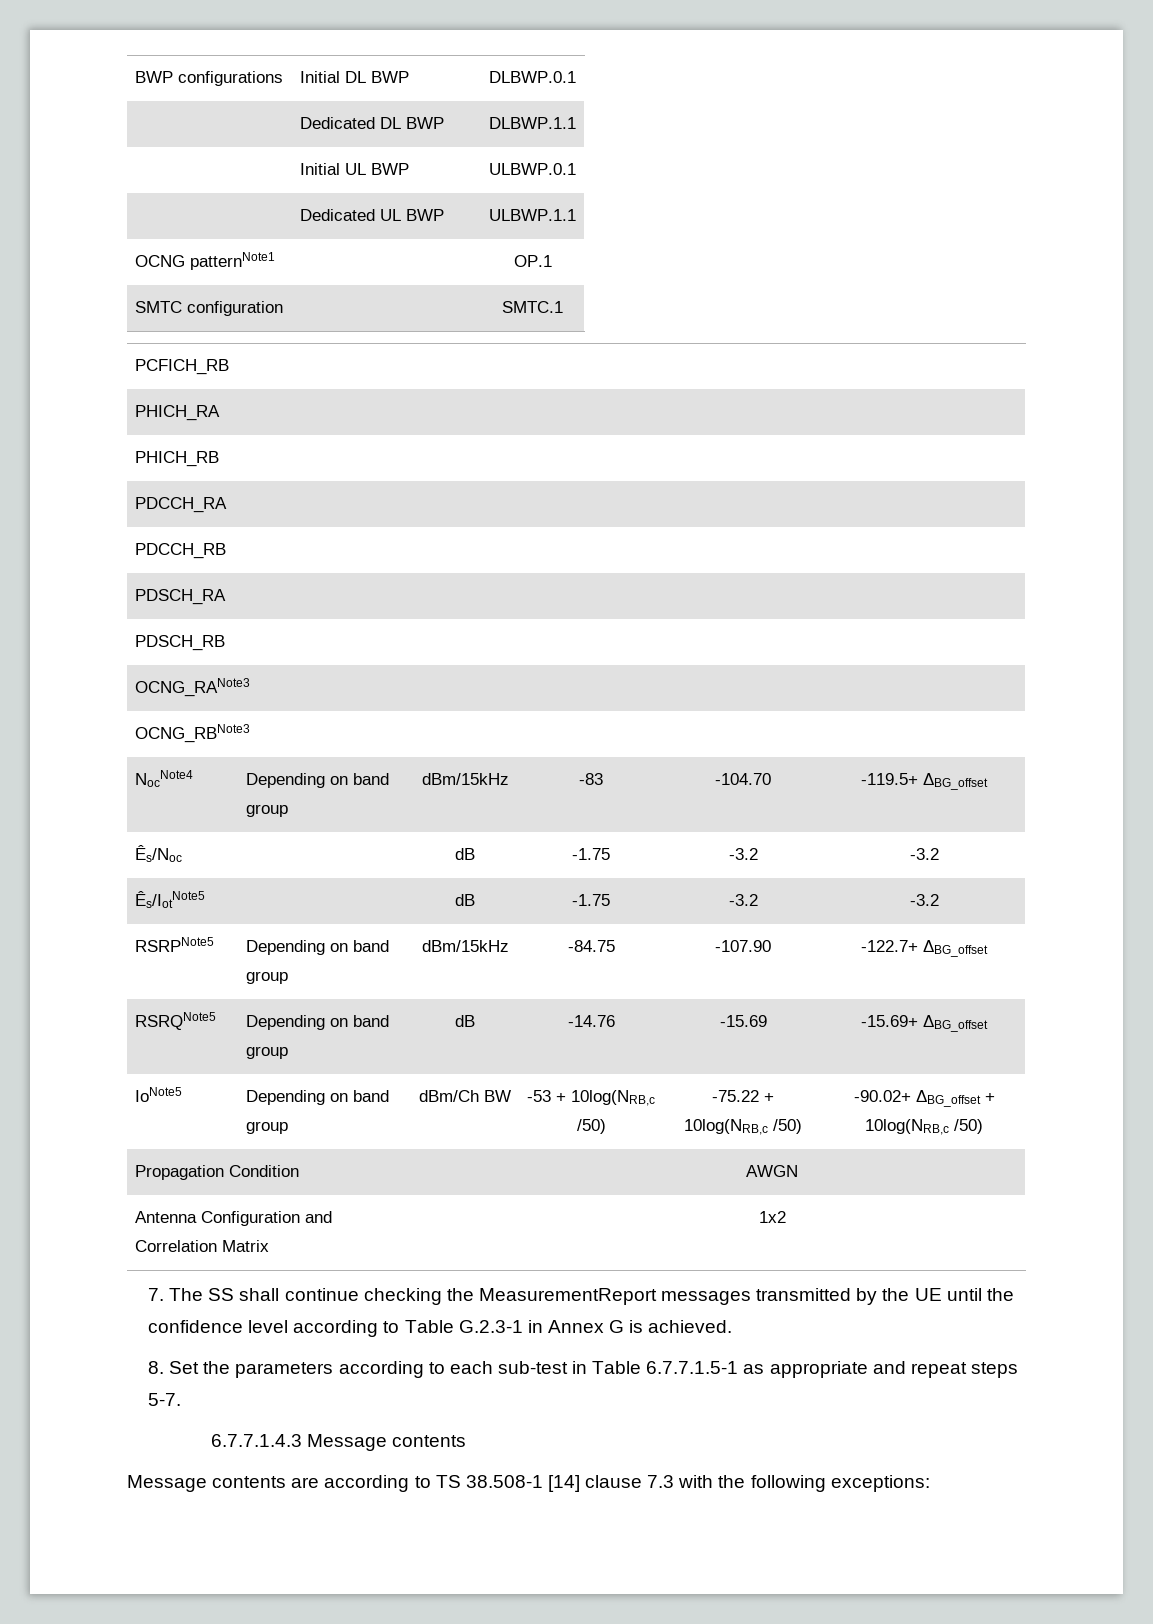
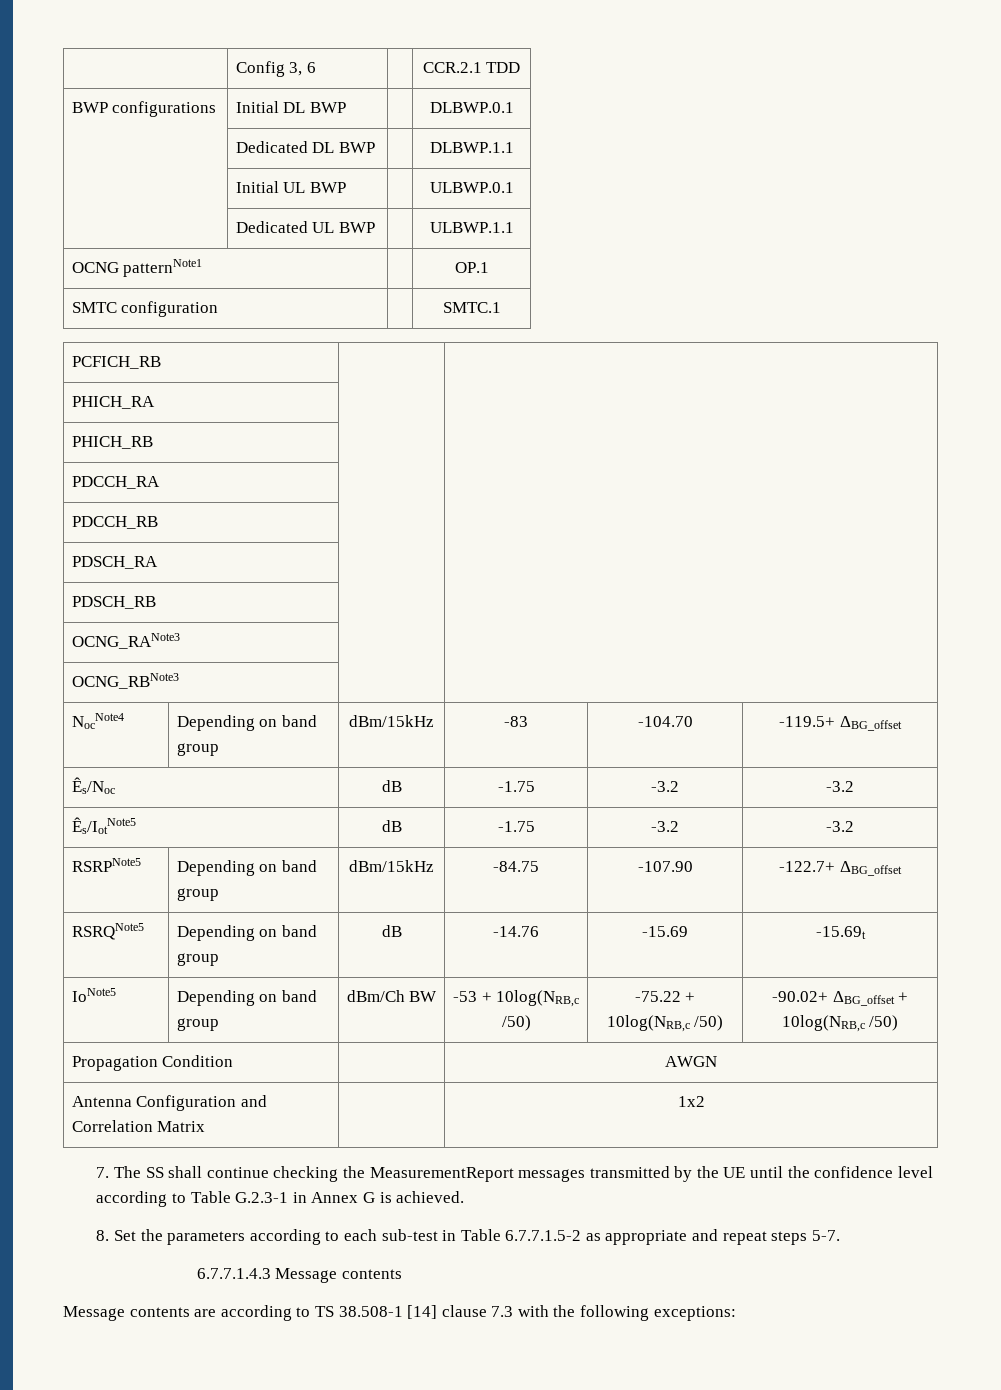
(134, 77) none -> [235,61,316,77] [422,62,521,73] | Config 3, 6 | | CCR.2.1 TDD //
[861,1015,988,1032] -15.69+ ΔBG_offset -> [815,926,866,939] -15.69t
[646,1361,739,1374] 6.7.7.1.5-1 -> [505,1230,582,1241] 6.7.7.1.5-2

